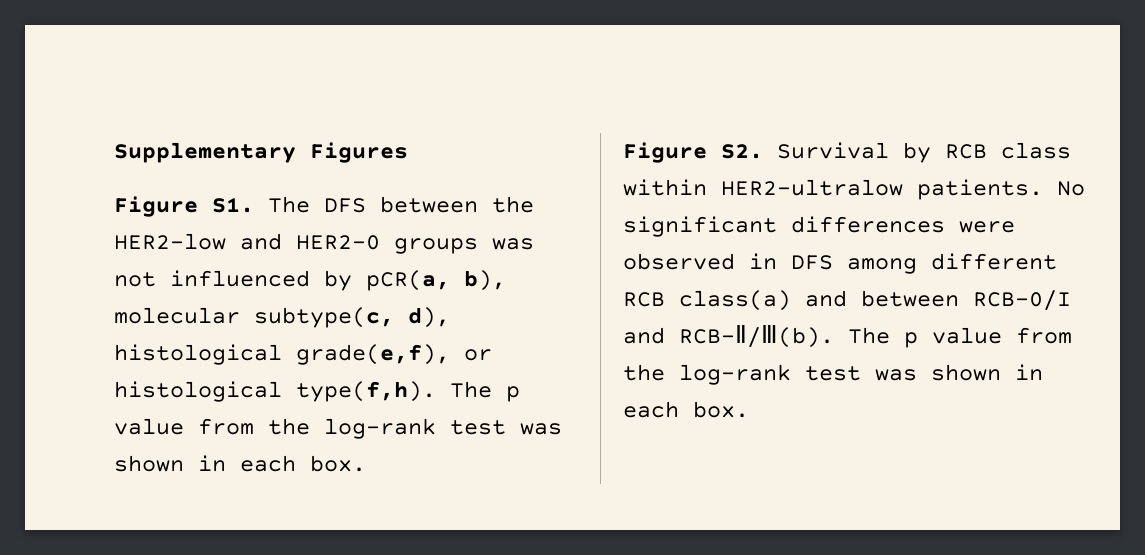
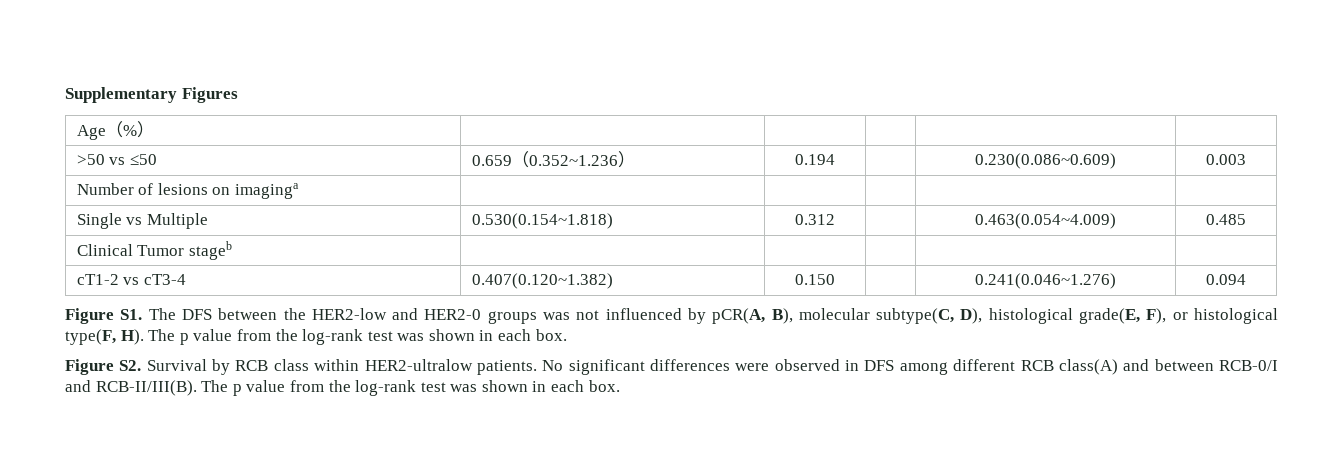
(408, 152) none -> [76,121,154,140] [76,154,157,165] [471,151,635,168] [795,154,835,165] [975,153,1116,169] [1206,154,1246,165] [76,183,299,199] [76,213,208,229] [471,213,613,229] [795,214,835,225] [975,213,1116,229] [1206,214,1246,225] [76,241,232,260] [76,274,186,285] [471,273,613,289] [795,274,835,285] [975,273,1116,289] [1206,274,1246,285] // Age（%） | | | | | // >50 vs ≤50 | 0.659（0.352~1.236） | 0.194 | | 0.230(0.086~0.609) | 0.003 // Number of lesions on imaginga | | | | | // Single vs Multiple | 0.530(0.154~1.818) | 0.312 | | 0.463(0.054~4.009) | 0.485 // Clinical Tumor stageb | | | | | // cT1-2 vs cT3-4 | 0.407(0.120~1.382) | 0.150 | | 0.241(0.046~1.276) | 0.094
[366,270,506,291] [114,307,450,328] [114,344,492,365] [114,381,436,402] pCR(a, b), molecular subtype(c, d), histological grade(e,f), or histological type(f,h). -> [712,308,1279,324] [65,329,144,345] pCR(A, B), molecular subtype(C, D), histological grade(E, F), or histological type(F, H).
[679,290,791,311] class(a) -> [1058,359,1118,375] class(A)
[679,325,834,348] RCB-Ⅱ/Ⅲ(b). -> [95,380,197,396] RCB-II/III(B).

